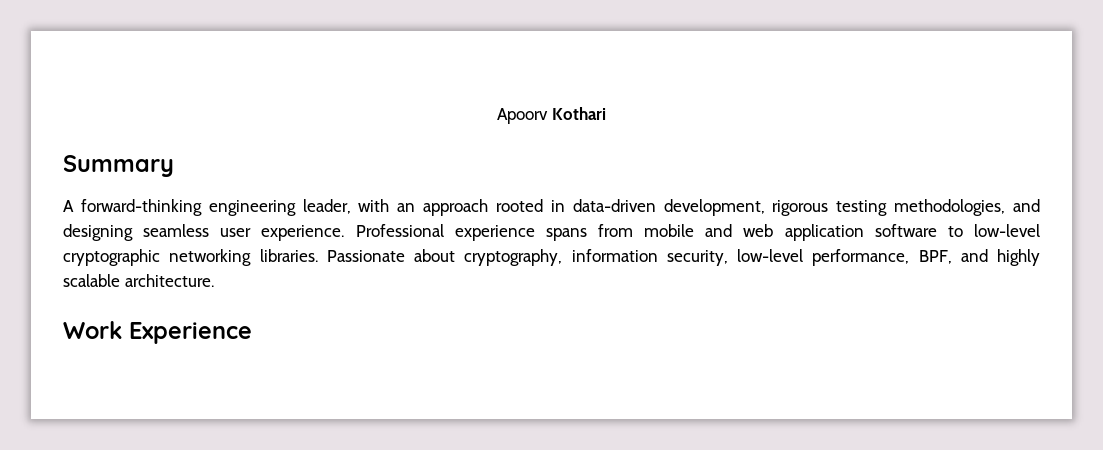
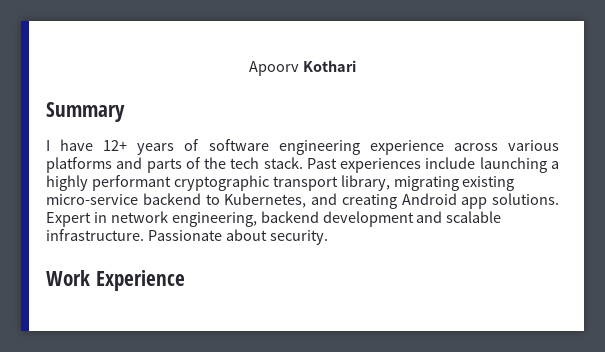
[63,199,1040,216] [63,224,1040,241] [63,249,1040,266] [63,274,214,287] A forward-thinking engineering leader, with an approach rooted in data-driven development, rigorous testing methodologies, and designing seamless user experience. Professional experience spans from mobile and web application software to low-level cryptographic networking libraries. Passionate about cryptography, information security, low-level performance, BPF, and highly scalable architecture. -> [46,139,559,155] [46,157,559,173] [46,175,515,191] [46,193,559,209] [46,211,502,227] [46,229,328,245] I have 12+ years of software engineering experience across various platforms and parts of the tech stack. Past experiences include launching a highly performant cryptographic transport library, migrating existing micro-service backend to Kubernetes, and creating Android app solutions. Expert in network engineering, backend development and scalable infrastructure. Passionate about security.

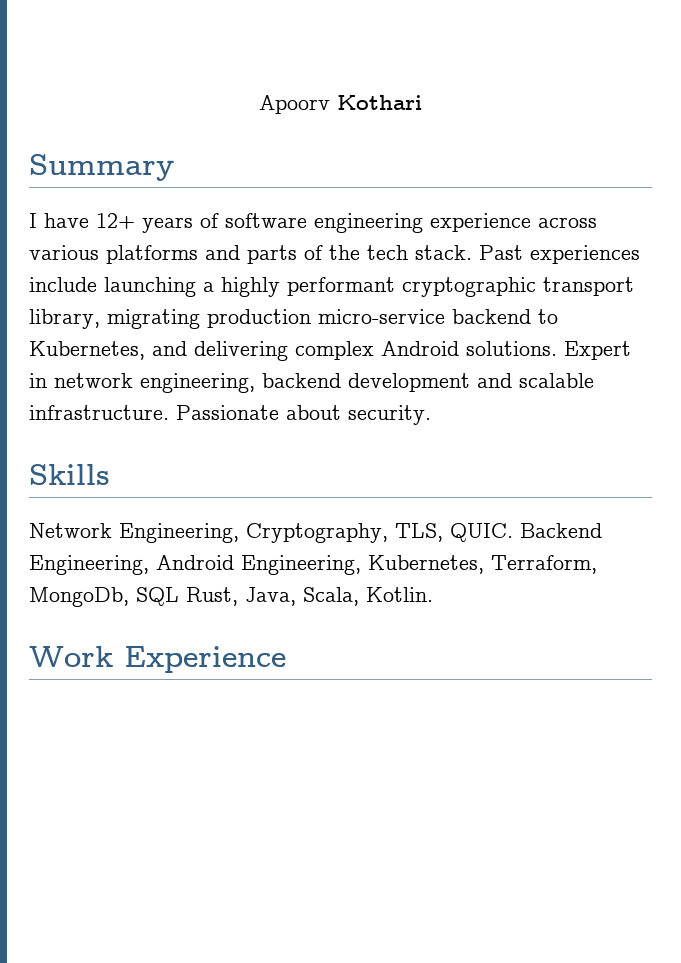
[462,176,515,191] existing -> [207,309,311,328] production
[341,193,488,209] creating Android app -> [194,341,459,361] delivering complex Android
(328, 237) none -> [29,464,110,485] [29,523,602,543] [29,555,597,575] [29,587,433,607] // Skills // Network Engineering, Cryptography, TLS, QUIC. Backend Engineering, Android Engineering, Kubernetes, Terraform, MongoDb, SQL Rust, Java, Scala, Kotlin.

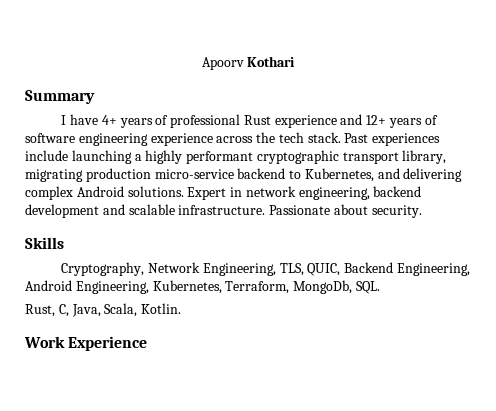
(89, 220) none -> [101,114,363,128] 4+ years of professional Rust experience and
[29,245,323,264] various platforms and parts of -> (254, 139) none
(110, 474) none -> [61,262,145,276] Cryptography,
[246,523,513,543] Cryptography, TLS, QUIC. -> [279,263,341,276] TLS, QUIC,
[136,587,238,606] SQL Rust, -> [355,281,380,294] [25,304,69,317] SQL. // Rust, C,

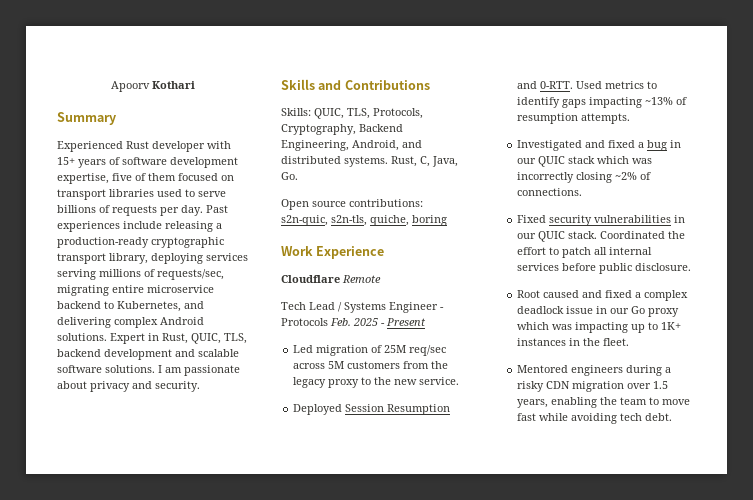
[61,114,438,128] [25,132,441,146] [25,150,447,164] [25,168,234,182] I have 4+ years of professional Rust experience and 12+ years of software engineering experience across the tech stack. Past experiences include launching a highly performant cryptographic transport library, migrating production micro-service -> [57,141,231,152] [57,157,238,168] [57,173,234,184] [57,189,226,200] [57,205,228,216] [57,221,222,232] [57,237,224,248] [57,253,248,264] [57,269,224,280] [57,285,214,296] Experienced Rust developer with 15+ years of software development expertise, five of them focused on transport libraries used to serve billions of requests per day. Past experiences include releasing a production-ready cryptographic transport library, deploying services serving millions of requests/sec, migrating entire microservice
[245,186,370,200] network engineering, -> [162,333,247,344] Rust, QUIC, TLS,
[178,204,422,218] [25,237,64,249] [61,262,470,276] [25,280,380,294] [25,303,182,317] [24,336,148,351] infrastructure. Passionate about security. // Skills // Cryptography, Network Engineering, TLS, QUIC, Backend Engineering, Android Engineering, Kubernetes, Terraform, MongoDb, SQL. // Rust, C, Java, Scala, Kotlin. // Work Experience -> [57,365,240,376] [57,381,200,392] [281,79,430,90] [281,108,423,119] [281,124,403,135] [281,140,422,151] [281,156,458,167] [281,172,298,180] [281,199,423,210] [281,215,447,226] [281,246,385,259] [281,275,381,283] [281,302,444,313] [281,318,426,326] [293,345,447,356] [293,361,449,369] [293,377,460,388] [293,404,451,415] [517,81,658,89] [517,97,688,108] [517,113,631,124] [517,140,682,151] [517,156,653,167] [517,172,652,183] [517,188,583,196] [517,215,686,226] [517,231,686,242] [517,247,653,258] [517,263,692,274] [517,290,689,301] [517,306,680,317] [517,322,682,333] [517,338,630,346] [517,365,672,376] [517,381,669,392] [517,397,691,408] [517,413,673,424] software solutions. I am passionate about privacy and security. // Skills and Contributions // Skills: QUIC, TLS, Protocols, Cryptography, Backend Engineering, Android, and distributed systems. Rust, C, Java, Go. // Open source contributions: s2n-quic, s2n-tls, quiche, boring // Work Experience // Cloudflare Remote // Tech Lead / Systems Engineer - Protocols Feb. 2025 - Present // Led migration of 25M req/sec across 5M customers from the legacy proxy to the new service. // Deployed Session Resumption and 0-RTT. Used metrics to identify gaps impacting ~13% of resumption attempts. // Investigated and fixed a bug in our QUIC stack which was incorrectly closing ~2% of connections. // Fixed security vulnerabilities in our QUIC stack. Coordinated the effort to patch all internal services before public disclosure. // Root caused and fixed a complex deadlock issue in our Go proxy which was impacting up to 1K+ instances in the fleet. // Mentored engineers during a risky CDN migration over 1.5 years, enabling the team to move fast while avoiding tech debt.

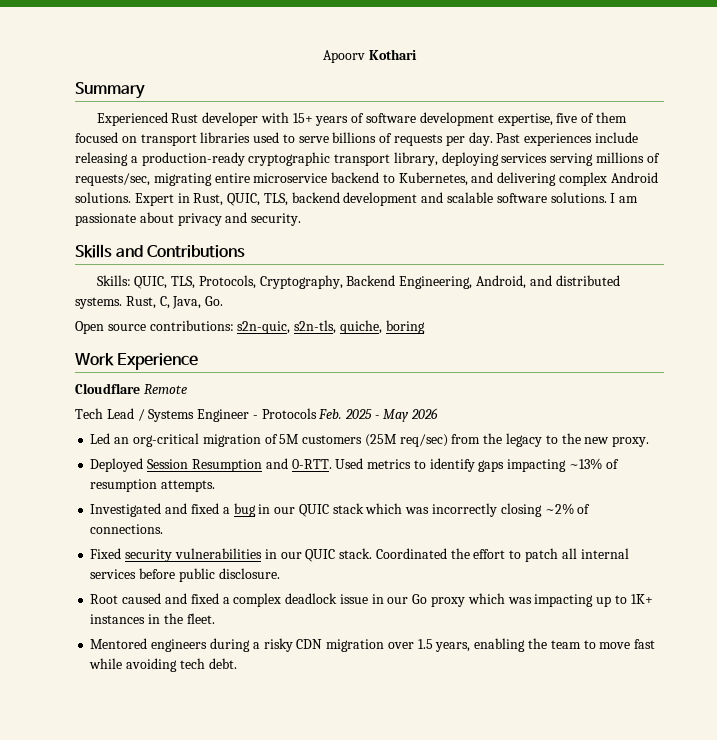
[386,318,426,326] Present -> [382,408,438,422] May 2026
[316,345,447,356] [293,361,401,369] migration of 25M req/sec across 5M customers -> [114,433,448,447] an org-critical migration of 5M customers (25M req/sec)
[328,379,360,388] proxy -> (542, 440) none
[419,377,460,385] service. -> [612,436,650,447] proxy.

